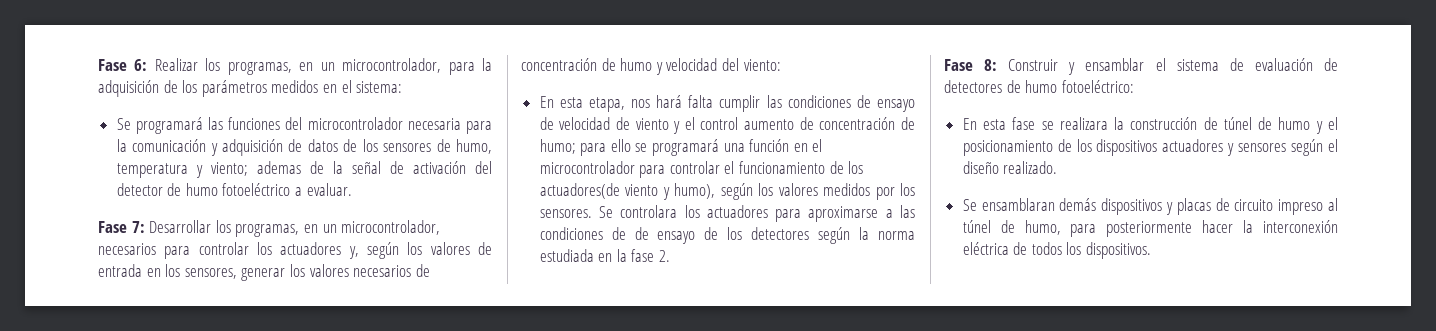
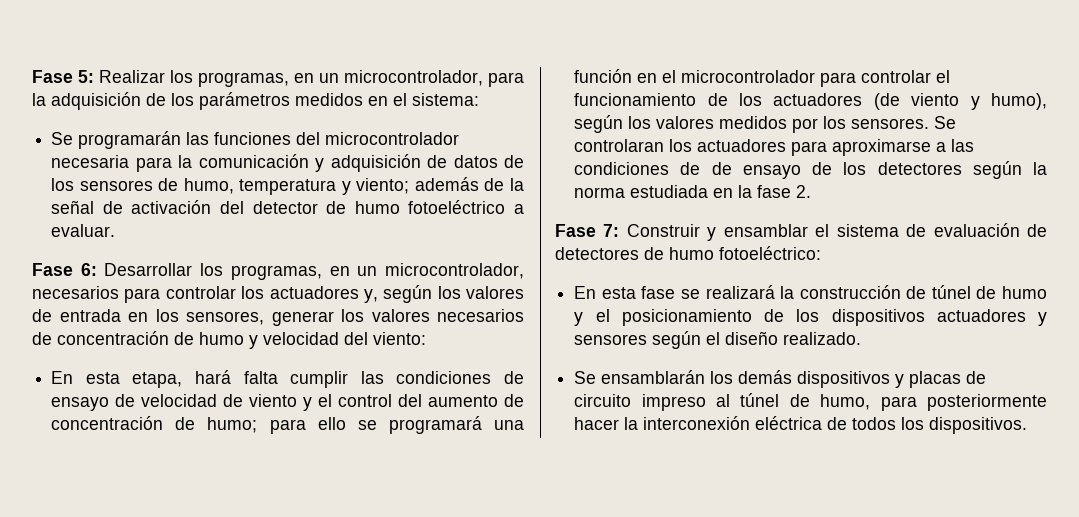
[98,59,148,71] Fase 6: -> [32,70,94,83] Fase 5:
[135,117,203,134] programará -> [78,131,182,149] programarán
[256,161,301,174] ademas -> [414,177,479,191] además
[131,221,145,233] 7: -> [80,263,97,276] 6:
[631,99,651,108] nos -> (183, 380) none
(739, 123) none -> [398,394,423,407] del
[539,183,620,199] actuadores(de -> [773,93,900,110] actuadores (de
[620,205,678,218] controlara -> [574,139,665,152] controlaran
[984,59,998,71] 8: -> [603,224,620,237] 7:
[1059,117,1108,130] realizara -> [705,285,775,299] realizará
[981,198,1055,211] ensamblaran -> [601,370,734,384] ensamblarán los

